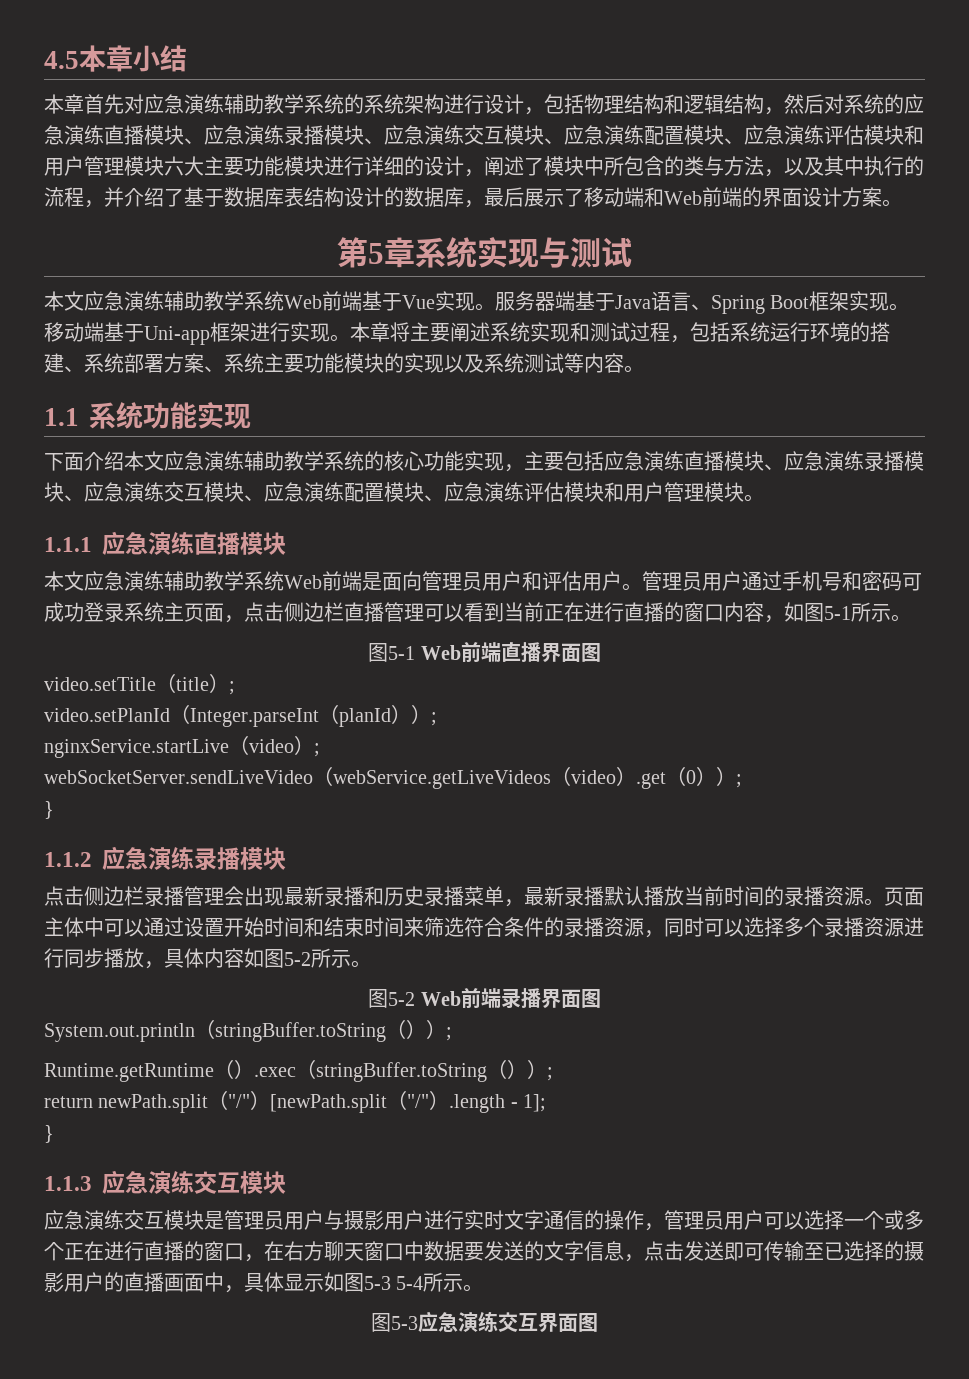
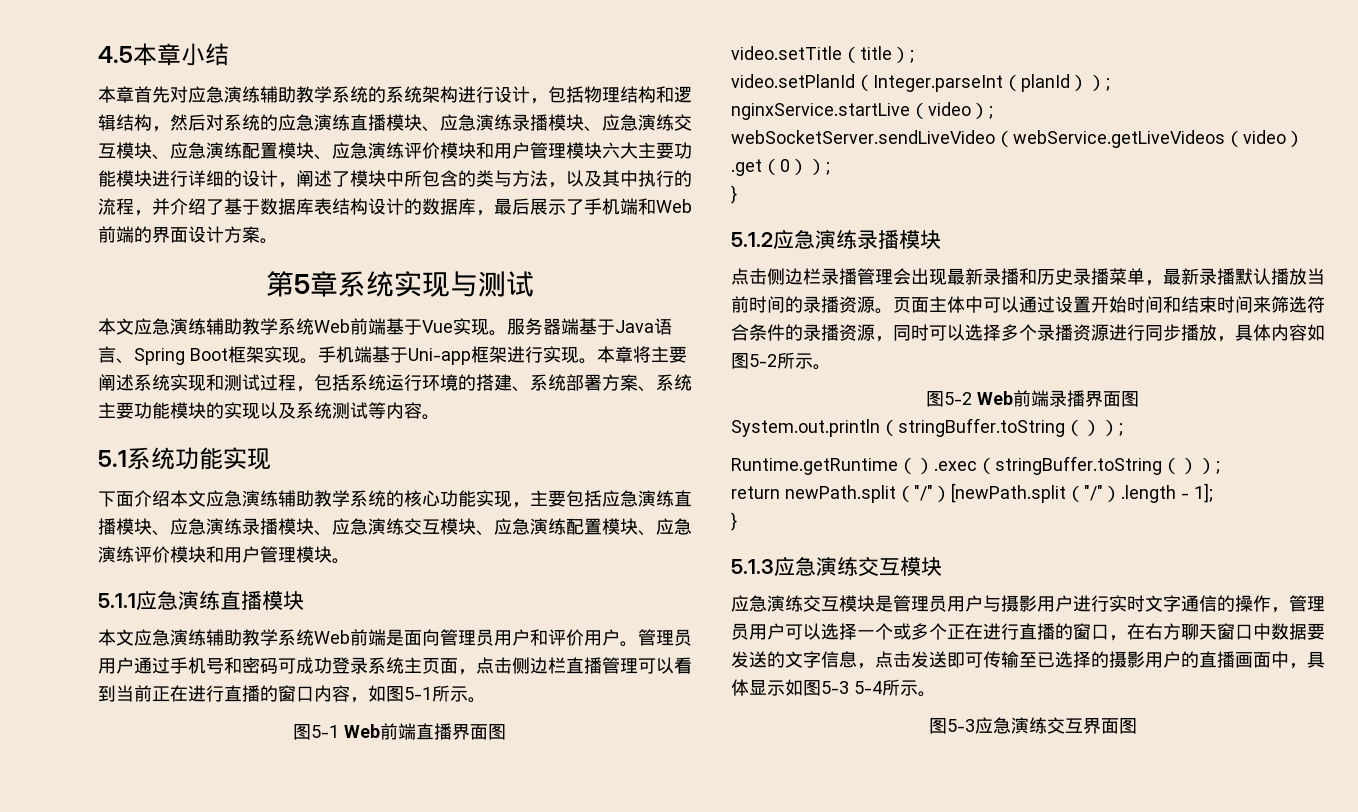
[844,125,864,145] 估 -> [422,142,440,159] 价
[584,187,624,207] 移动 -> [584,198,620,215] 手机
[44,322,84,342] 移动 -> [318,346,354,363] 手机
[44,408,79,426] 1.1 -> [98,450,127,467] 5.1
[544,482,564,502] 估 -> [152,546,170,563] 价
[44,537,92,552] 1.1.1 -> [98,593,136,608] 5.1.1
[562,571,582,591] 估 -> [566,629,584,646] 价
[44,852,92,867] 1.1.2 -> [731,232,773,247] 5.1.2
[44,1176,92,1191] 1.1.3 -> [731,559,774,574] 5.1.3

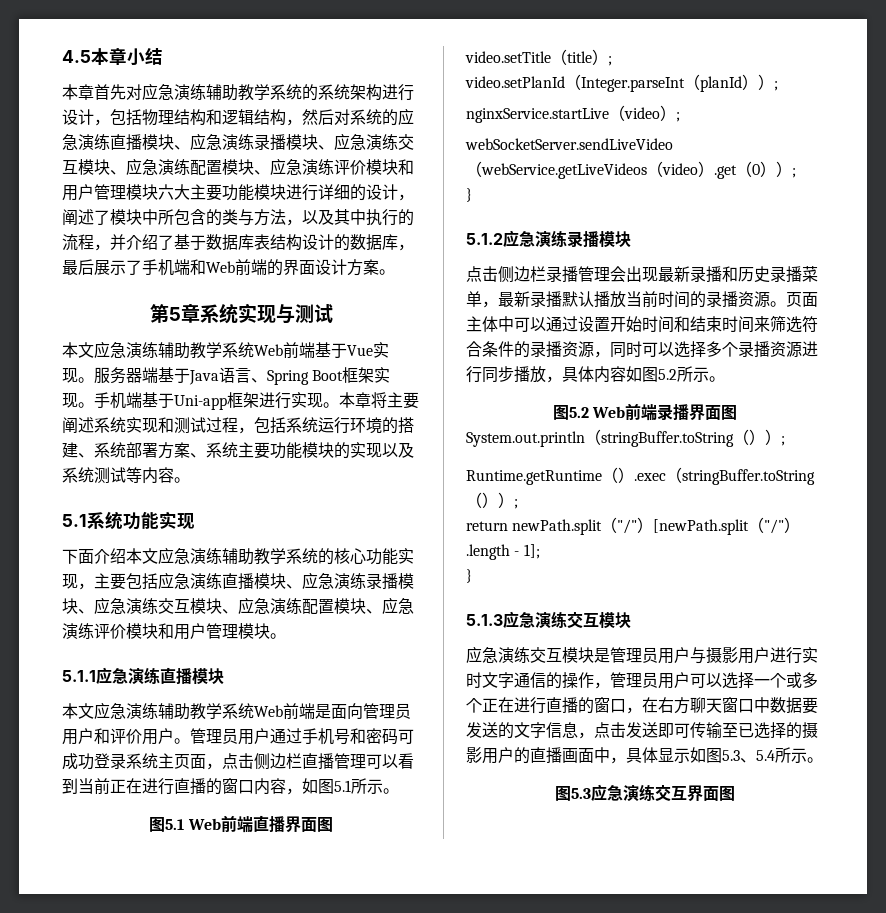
[404,685,486,703] [293,724,339,740] 5-1所示。 // 图5-1 -> [334,778,399,794] [149,817,185,832] 5.1所示。 // 图5.1
[749,352,831,370] [926,391,972,407] 5-2所示。 // 图5-2 -> [658,366,725,382] [552,405,589,420] 5.2所示。 // 图5.2
[821,679,936,697] [928,718,975,734] 5-3 5-4所示。 // 图5-3 -> [722,747,823,763] [555,786,591,801] 5.3、5.4所示。 // 图5.3

